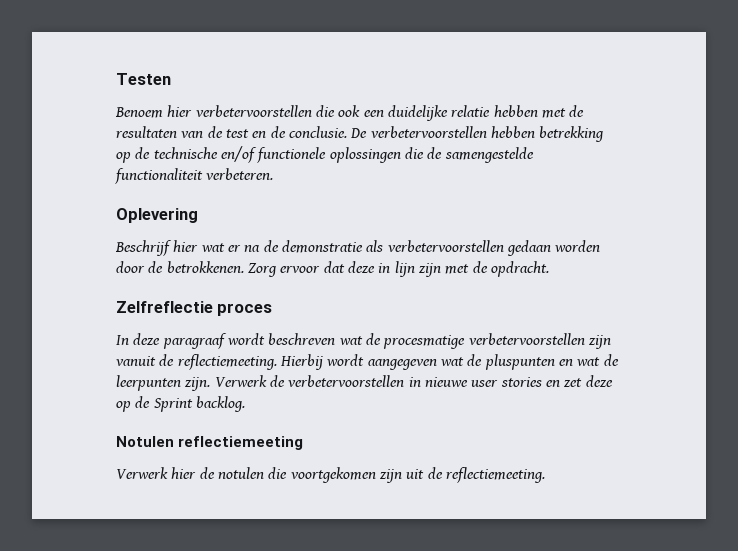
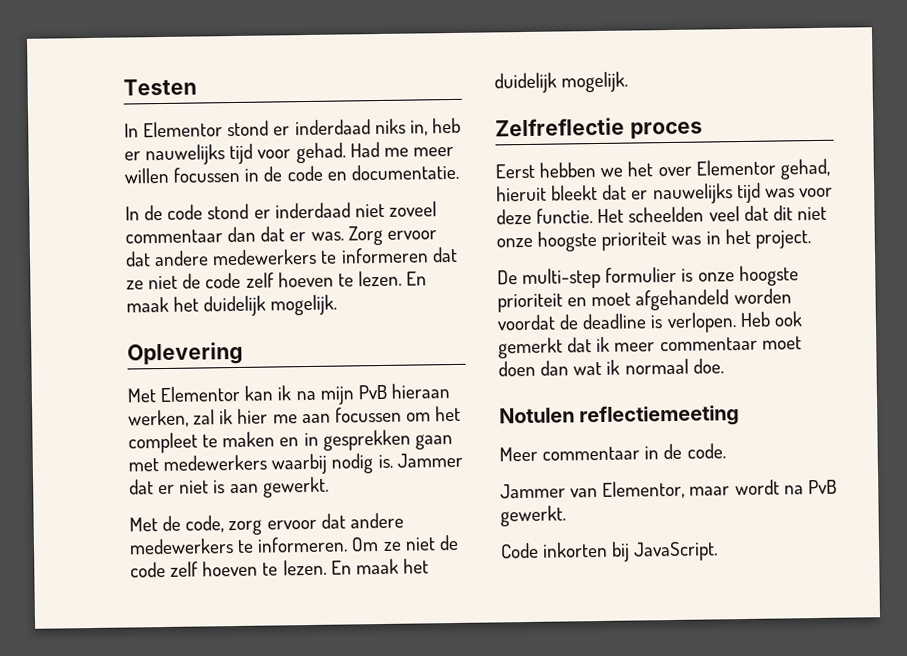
[115,105,585,121] [116,126,605,142] [116,146,534,163] [115,168,274,184] [116,208,198,223] [115,240,601,256] [116,261,549,277] [116,301,273,316] [116,333,611,349] [116,354,619,370] [116,375,613,391] [116,396,245,412] [116,436,304,450] [116,467,545,483] Benoem hier verbetervoorstellen die ook een duidelijke relatie hebben met de resultaten van de test en de conclusie. De verbetervoorstellen hebben betrekking op de technische en/of functionele oplossingen die de samengestelde functionaliteit verbeteren. // Oplevering // Beschrijf hier wat er na de demonstratie als verbetervoorstellen gedaan worden door de betrokkenen. Zorg ervoor dat deze in lijn zijn met de opdracht. // Zelfreflectie proces // In deze paragraaf wordt beschreven wat de procesmatige verbetervoorstellen zijn vanuit de reflectiemeeting. Hierbij wordt aangegeven wat de pluspunten en wat de leerpunten zijn. Verwerk de verbetervoorstellen in nieuwe user stories en zet deze op de Sprint backlog. // Notulen reflectiemeeting // Verwerk hier de notulen die voortgekomen zijn uit de reflectiemeeting. -> [124,117,461,138] [124,142,454,166] [124,163,459,184] [125,201,437,221] [125,225,437,246] [125,246,458,267] [126,270,428,290] [126,294,338,317] [127,341,243,366] [127,383,450,405] [128,405,462,428] [128,429,453,454] [128,452,463,475] [129,476,329,498] [129,512,404,536] [129,534,459,555] [130,558,429,578] [494,71,629,94] [495,117,703,140] [495,158,830,180] [496,182,833,205] [496,205,827,225] [496,228,811,252] [497,265,799,290] [497,288,792,313] [497,311,803,334] [498,336,802,359] [498,358,724,377] [499,404,741,428] [499,443,726,462] [500,479,837,499] [500,505,566,527] [500,541,719,562] In Elementor stond er inderdaad niks in, heb er nauwelijks tijd voor gehad. Had me meer willen focussen in de code en documentatie. // In de code stond er inderdaad niet zoveel commentaar dan dat er was. Zorg ervoor dat andere medewerkers te informeren dat ze niet de code zelf hoeven te lezen. En maak het duidelijk mogelijk. // Oplevering // Met Elementor kan ik na mijn PvB hieraan werken, zal ik hier me aan focussen om het compleet te maken en in gesprekken gaan met medewerkers waarbij nodig is. Jammer dat er niet is aan gewerkt. // Met de code, zorg ervoor dat andere medewerkers te informeren. Om ze niet de code zelf hoeven te lezen. En maak het duidelijk mogelijk. // Zelfreflectie proces // Eerst hebben we het over Elementor gehad, hieruit bleekt dat er nauwelijks tijd was voor deze functie. Het scheelden veel dat dit niet onze hoogste prioriteit was in het project. // De multi-step formulier is onze hoogste prioriteit en moet afgehandeld worden voordat de deadline is verlopen. Heb ook gemerkt dat ik meer commentaar moet doen dan wat ik normaal doe. // Notulen reflectiemeeting // Meer commentaar in de code. // Jammer van Elementor, maar wordt na PvB gewerkt. // Code inkorten bij JavaScript.

